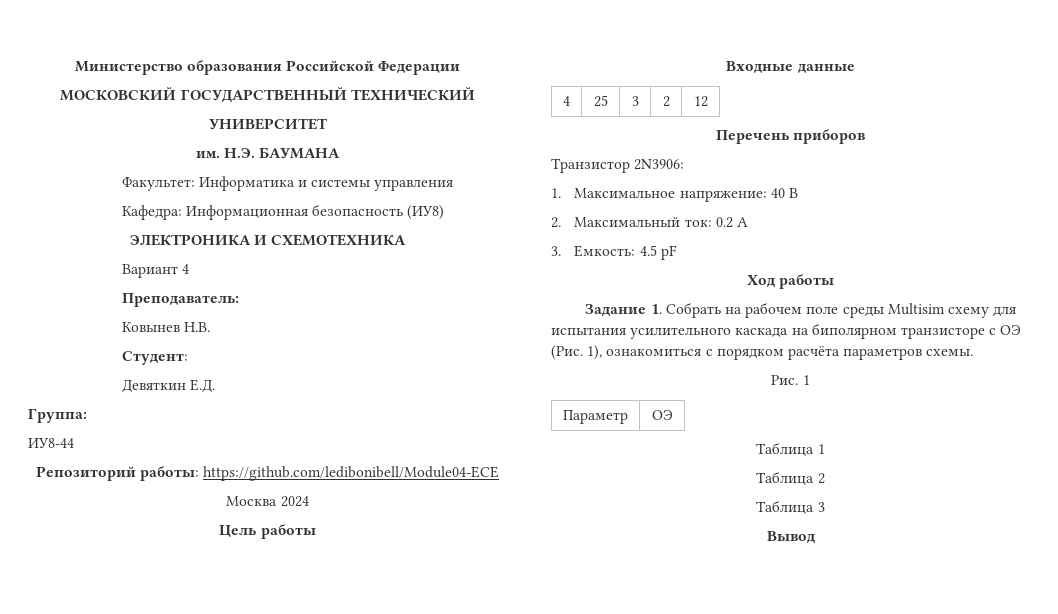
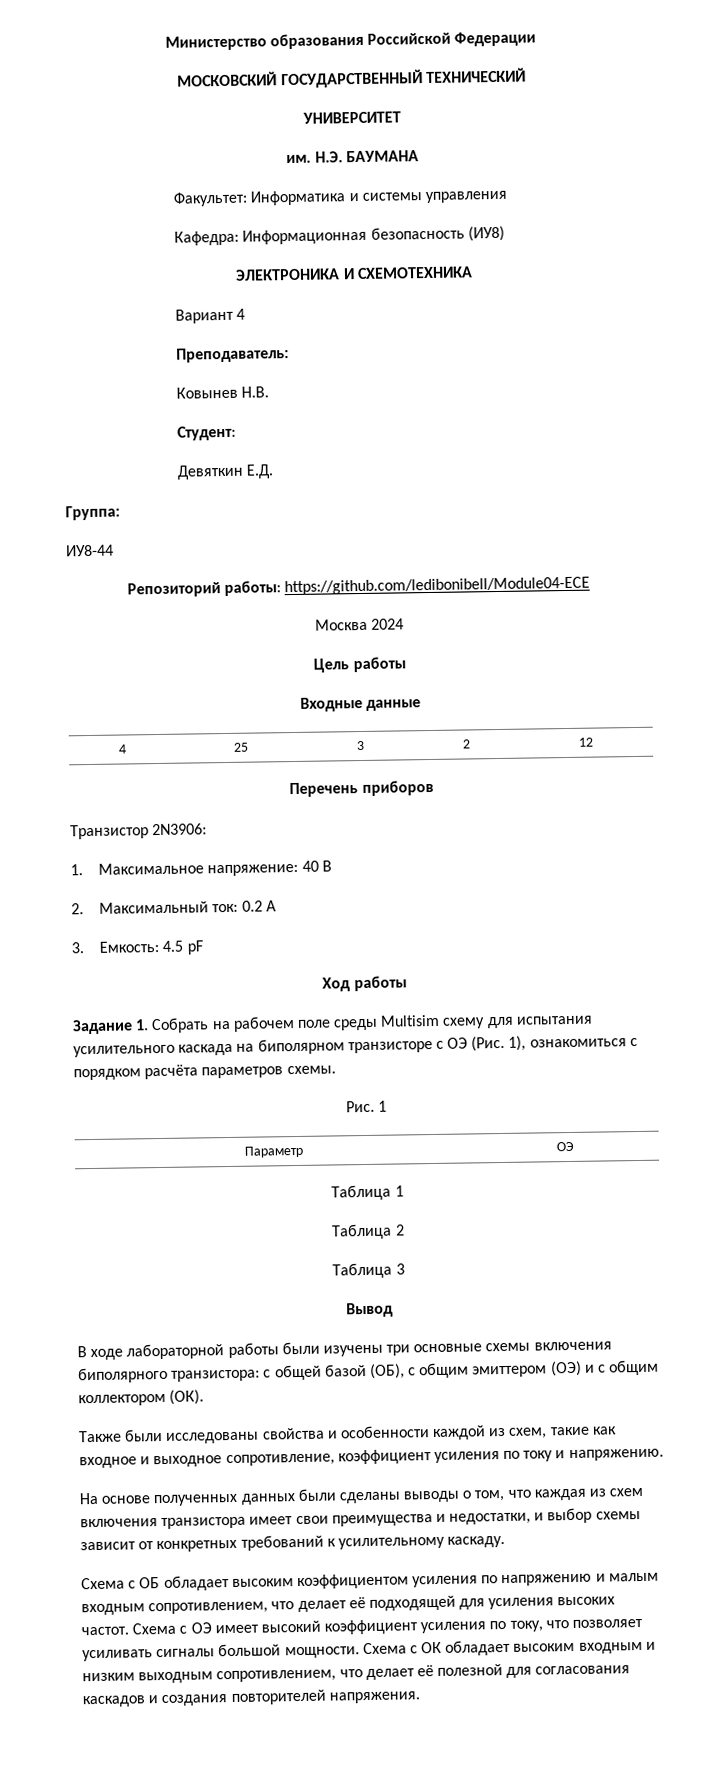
(815, 537) none -> [77,1341,612,1361] [78,1359,660,1384] [78,1389,205,1407] [78,1425,617,1444] [79,1448,664,1469] [79,1487,644,1507] [80,1507,641,1530] [80,1534,506,1553] [81,1572,659,1592] [81,1595,616,1616] [81,1618,644,1636] [82,1639,656,1662] [82,1664,631,1684] [82,1689,420,1708] // В ходе лабораторной работы были изучены три основные схемы включения биполярного транзистора: с общей базой (ОБ), с общим эмиттером (ОЭ) и с общим коллектором (ОК). // Также были исследованы свойства и особенности каждой из схем, такие как входное и выходное сопротивление, коэффициент усиления по току и напряжению. // На основе полученных данных были сделаны выводы о том, что каждая из схем включения транзистора имеет свои преимущества и недостатки, и выбор схемы зависит от конкретных требований к усилительному каскаду. // Схема с ОБ обладает высоким коэффициентом усиления по напряжению и малым входным сопротивлением, что делает её подходящей для усиления высоких частот. Схема с ОЭ имеет высокий коэффициент усиления по току, что позволяет усиливать сигналы большой мощности. Схема с ОК обладает высоким входным и низким выходным сопротивлением, что делает её полезной для согласования каскадов и создания повторителей напряжения.

